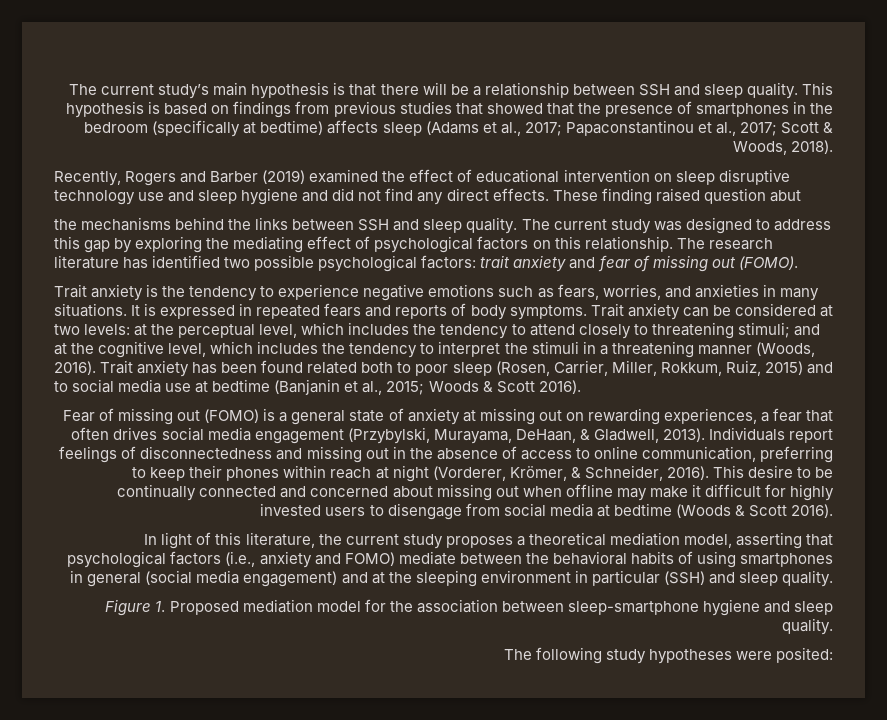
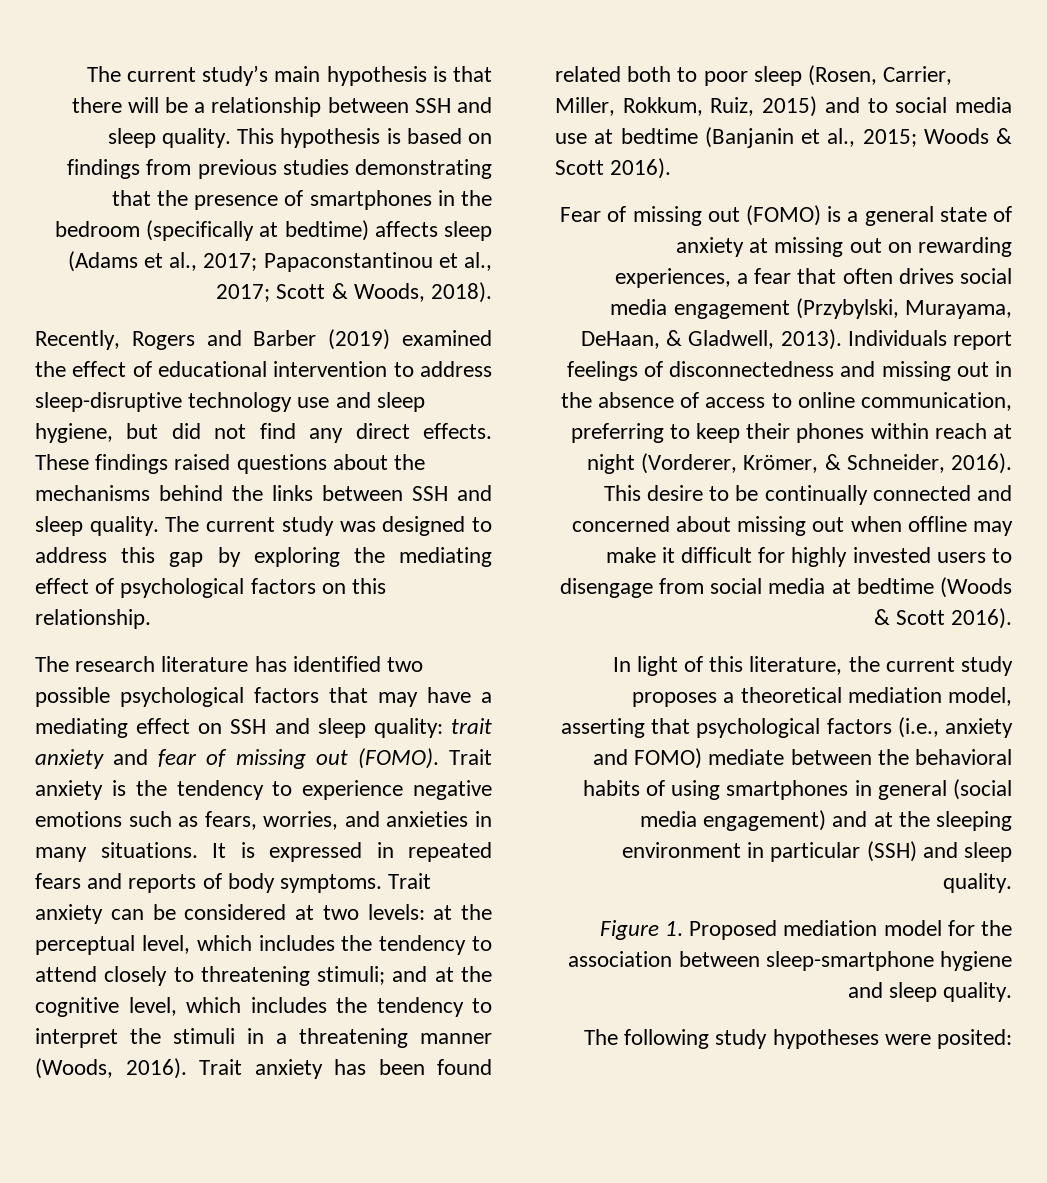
[455,103,543,115] that showed -> [354,159,492,179] demonstrating
[653,169,790,185] on sleep disruptive -> [393,361,492,377] [35,392,182,412] to address sleep-disruptive
[241,188,329,205] hygiene and -> [35,423,159,443] hygiene, but
[601,188,801,205] finding raised question abut // -> [95,454,388,474] findings raised questions about
(673, 244) none -> (151, 619) //
[421,255,477,269] factors: -> [254,687,492,707] [35,718,443,738] factors that may have a mediating effect on SSH and sleep quality:
(798, 263) // -> (439, 758) none

